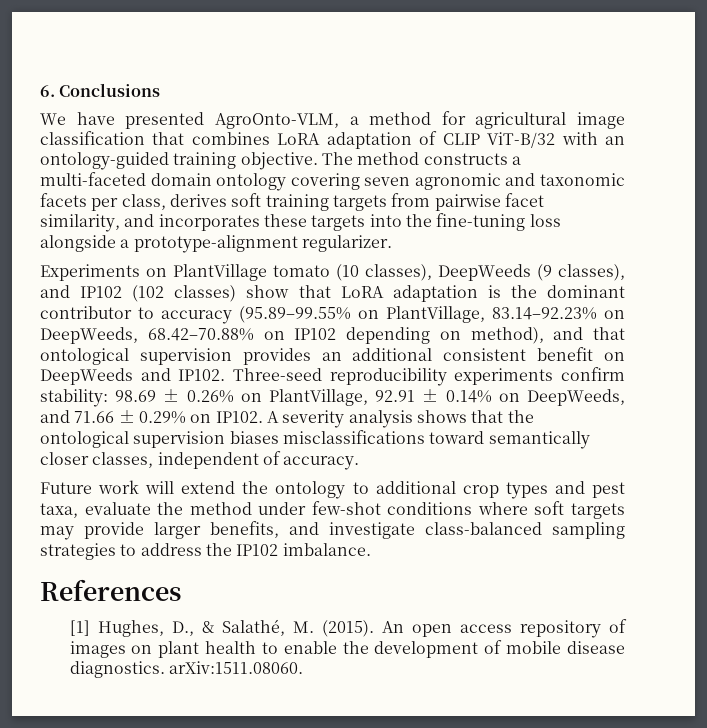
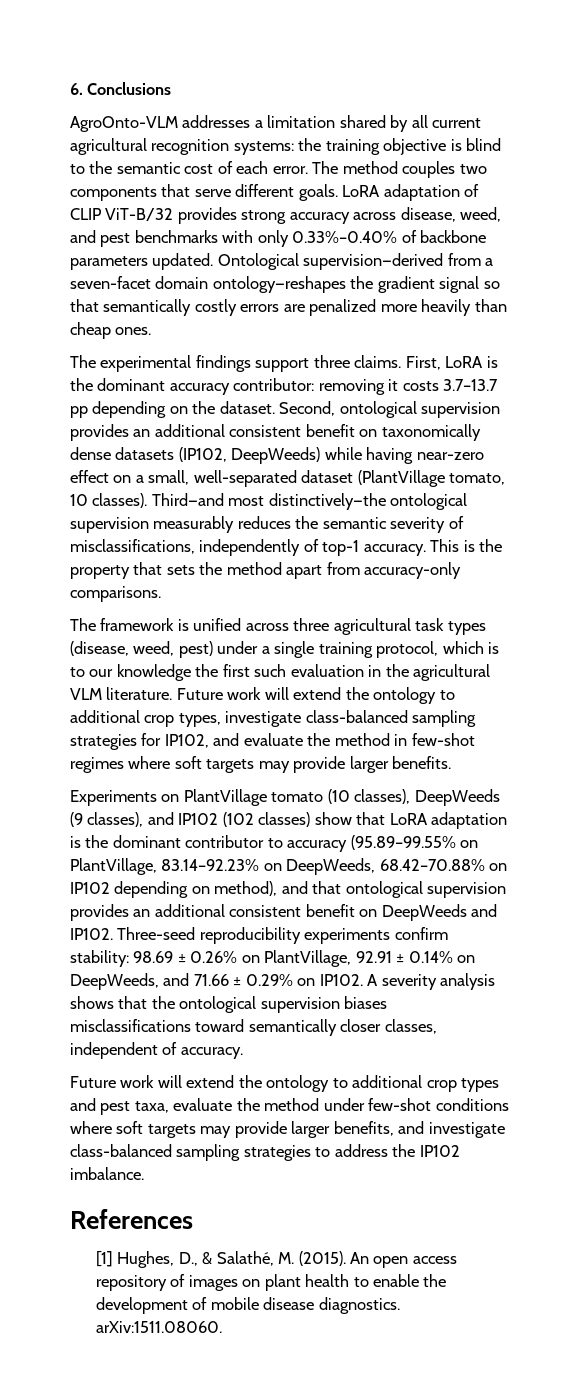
[40,111,625,129] [40,131,270,145] We have presented AgroOnto-VLM, a method for agricultural image classification that combines -> [70,115,482,132] [70,138,502,155] [70,161,487,178] [70,184,338,201] AgroOnto-VLM addresses a limitation shared by all current agricultural recognition systems: the training objective is blind to the semantic cost of each error. The method couples two components that serve different goals.
[561,132,626,145] [40,152,521,170] [40,172,625,191] [40,193,544,211] [40,213,561,232] [40,235,392,253] with an ontology-guided training objective. The method constructs a multi-faceted domain ontology covering seven agronomic and taxonomic facets per class, derives soft training targets from pairwise facet similarity, and incorporates these targets into the fine-tuning loss alongside a prototype-alignment regularizer. -> [177,207,502,224] [70,230,487,247] [70,253,494,270] [70,276,500,293] [70,299,507,316] [70,322,152,339] [70,355,498,372] [70,378,499,395] [70,401,501,418] [70,424,481,441] [70,447,484,464] [70,470,506,487] [70,493,468,510] [70,516,464,533] [70,539,503,556] [70,562,462,579] [70,586,161,602] [70,618,486,635] [70,641,500,658] [70,664,491,681] [70,687,455,704] [70,710,477,727] [70,733,475,750] [70,756,452,773] provides strong accuracy across disease, weed, and pest benchmarks with only 0.33%–0.40% of backbone parameters updated. Ontological supervision—derived from a seven-facet domain ontology—reshapes the gradient signal so that semantically costly errors are penalized more heavily than cheap ones. // The experimental findings support three claims. First, LoRA is the dominant accuracy contributor: removing it costs 3.7–13.7 pp depending on the dataset. Second, ontological supervision provides an additional consistent benefit on taxonomically dense datasets (IP102, DeepWeeds) while having near-zero effect on a small, well-separated dataset (PlantVillage tomato, 10 classes). Third—and most distinctively—the ontological supervision measurably reduces the semantic severity of misclassifications, independently of top-1 accuracy. This is the property that sets the method apart from accuracy-only comparisons. // The framework is unified across three agricultural task types (disease, weed, pest) under a single training protocol, which is to our knowledge the first such evaluation in the agricultural VLM literature. Future work will extend the ontology to additional crop types, investigate class-balanced sampling strategies for IP102, and evaluate the method in few-shot regimes where soft targets may provide larger benefits.

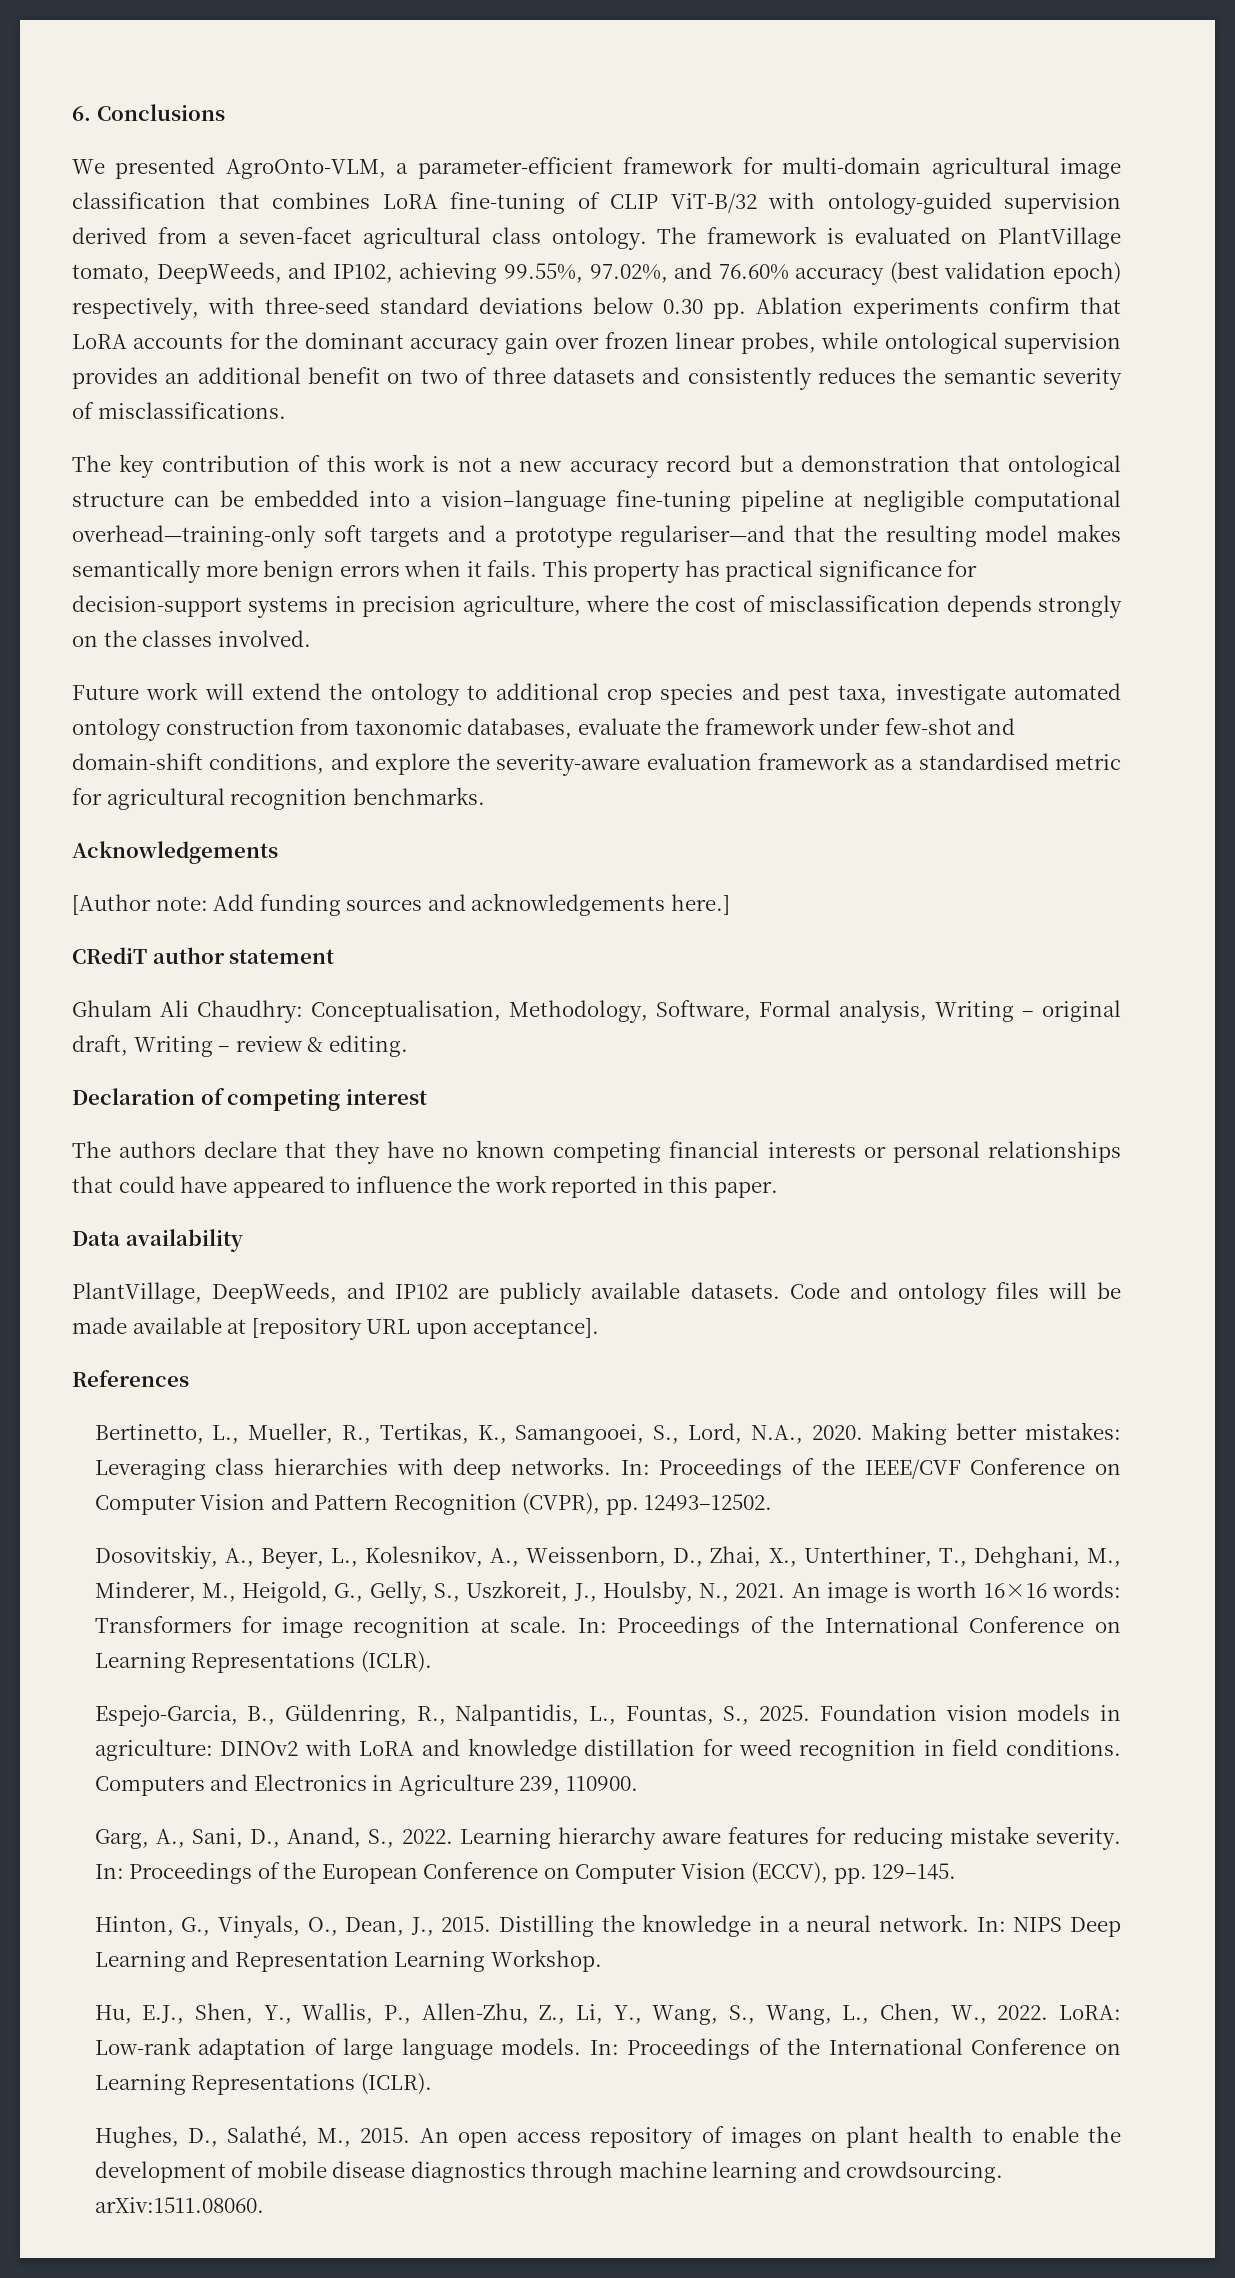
[70,115,482,132] [70,138,502,155] [70,161,487,178] [70,184,480,201] [70,207,502,224] [70,230,487,247] [70,253,494,270] [70,276,500,293] [70,299,507,316] [70,322,152,339] [70,355,498,372] [70,378,499,395] [70,401,501,418] [70,424,481,441] [70,447,484,464] [70,470,506,487] [70,493,468,510] [70,516,235,533] AgroOnto-VLM addresses a limitation shared by all current agricultural recognition systems: the training objective is blind to the semantic cost of each error. The method couples two components that serve different goals. LoRA adaptation of CLIP ViT-B/32 provides strong accuracy across disease, weed, and pest benchmarks with only 0.33%–0.40% of backbone parameters updated. Ontological supervision—derived from a seven-facet domain ontology—reshapes the gradient signal so that semantically costly errors are penalized more heavily than cheap ones. // The experimental findings support three claims. First, LoRA is the dominant accuracy contributor: removing it costs 3.7–13.7 pp depending on the dataset. Second, ontological supervision provides an additional consistent benefit on taxonomically dense datasets (IP102, DeepWeeds) while having near-zero effect on a small, well-separated dataset (PlantVillage tomato, 10 classes). Third—and most distinctively—the ontological supervision measurably -> [72,156,1121,179] [72,192,1121,215] [72,226,1121,250] [72,262,1121,285] [72,297,1121,320] [72,332,1121,355] [72,367,812,390] We presented AgroOnto-VLM, a parameter-efficient framework for multi-domain agricultural image classification that combines LoRA fine-tuning of CLIP ViT-B/32 with ontology-guided supervision derived from a seven-facet agricultural class ontology. The framework is evaluated on PlantVillage tomato, DeepWeeds, and IP102, achieving 99.55%, 97.02%, and 76.60% accuracy (best validation epoch) respectively, with three-seed standard deviations below 0.30 pp. Ablation experiments confirm that LoRA accounts for the dominant accuracy gain over frozen linear probes, while ontological supervision provides an additional benefit on two of three datasets and consistently
[70,539,503,556] [70,562,462,579] [70,586,161,602] [70,618,486,635] [70,641,500,658] [70,664,491,681] [70,687,455,704] [70,710,477,727] [70,733,475,750] [70,756,452,773] [70,789,500,806] [70,812,508,829] [70,835,479,852] [70,858,508,875] [70,881,507,898] [70,904,498,921] [70,927,448,944] [70,950,476,967] [70,973,496,990] [70,996,388,1013] [70,1019,437,1036] [70,1042,243,1059] [70,1075,500,1092] misclassifications, independently of top-1 accuracy. This is the property that sets the method apart from accuracy-only comparisons. // The framework is unified across three agricultural task types (disease, weed, pest) under a single training protocol, which is to our knowledge the first such evaluation in the agricultural VLM literature. Future work will extend the ontology to additional crop types, investigate class-balanced sampling strategies for IP102, and evaluate the method in few-shot regimes where soft targets may provide larger benefits. // Experiments on PlantVillage tomato (10 classes), DeepWeeds (9 classes), and IP102 (102 classes) show that LoRA adaptation is the dominant contributor to accuracy (95.89–99.55% on PlantVillage, 83.14–92.23% on DeepWeeds, 68.42–70.88% on IP102 depending on method), and that ontological supervision provides an additional consistent benefit on DeepWeeds and IP102. Three-seed reproducibility experiments confirm stability: 98.69 ± 0.26% on PlantVillage, 92.91 ± 0.14% on DeepWeeds, and 71.66 ± 0.29% on IP102. A severity analysis shows that the ontological supervision biases misclassifications toward semantically closer classes, independent of accuracy. // Future work will extend the ontology to additional crop types -> [97,402,286,419] [72,454,1121,478] [72,490,1121,512] [72,524,1122,548] [72,560,978,583] [72,595,1123,618] [72,630,311,647] [72,682,734,706] misclassifications. // The key contribution of this work is not a new accuracy record but a demonstration that ontological structure can be embedded into a vision–language fine-tuning pipeline at negligible computational overhead—training-only soft targets and a prototype regulariser—and that the resulting model makes semantically more benign errors when it fails. This property has practical significance for decision-support systems in precision agriculture, where the cost of misclassification depends strongly on the classes involved. // Future work will extend the ontology to additional crop species
[173,1098,320,1111] evaluate the method -> [895,683,1122,705] [72,717,815,741] investigate automated ontology construction from taxonomic databases, evaluate the framework
[435,1098,509,1111] [70,1121,505,1138] [70,1144,460,1161] [70,1167,144,1180] [70,1209,193,1229] [95,1251,346,1268] conditions where soft targets may provide larger benefits, and investigate class-balanced sampling strategies to address the IP102 imbalance. // References // [1] Hughes, D., & Salathé, M. (2015). -> [977,718,1016,735] [72,752,1122,776] [72,787,485,810] [72,841,278,864] [72,893,730,916] [72,947,335,964] [72,1000,1121,1023] [72,1035,408,1057] [72,1088,427,1111] [72,1140,1122,1164] [72,1175,778,1198] [72,1229,243,1252] [72,1282,1122,1305] [72,1317,600,1340] [72,1370,189,1387] [94,1422,1121,1445] [94,1457,1121,1480] [94,1493,773,1515] [94,1545,1122,1569] [94,1580,1122,1604] [94,1616,1122,1638] [94,1651,432,1673] [94,1704,1121,1727] [94,1738,1122,1761] [94,1774,638,1796] [94,1826,1121,1850] [94,1862,957,1884] [94,1914,1122,1938] [94,1949,602,1972] [94,2003,1122,2025] [94,2037,1122,2060] [94,2073,432,2095] [94,2126,411,2148] and domain-shift conditions, and explore the severity-aware evaluation framework as a standardised metric for agricultural recognition benchmarks. // Acknowledgements // [Author note: Add funding sources and acknowledgements here.] // CRediT author statement // Ghulam Ali Chaudhry: Conceptualisation, Methodology, Software, Formal analysis, Writing – original draft, Writing – review & editing. // Declaration of competing interest // The authors declare that they have no known competing financial interests or personal relationships that could have appeared to influence the work reported in this paper. // Data availability // PlantVillage, DeepWeeds, and IP102 are publicly available datasets. Code and ontology files will be made available at [repository URL upon acceptance]. // References // Bertinetto, L., Mueller, R., Tertikas, K., Samangooei, S., Lord, N.A., 2020. Making better mistakes: Leveraging class hierarchies with deep networks. In: Proceedings of the IEEE/CVF Conference on Computer Vision and Pattern Recognition (CVPR), pp. 12493–12502. // Dosovitskiy, A., Beyer, L., Kolesnikov, A., Weissenborn, D., Zhai, X., Unterthiner, T., Dehghani, M., Minderer, M., Heigold, G., Gelly, S., Uszkoreit, J., Houlsby, N., 2021. An image is worth 16×16 words: Transformers for image recognition at scale. In: Proceedings of the International Conference on Learning Representations (ICLR). // Espejo-Garcia, B., Güldenring, R., Nalpantidis, L., Fountas, S., 2025. Foundation vision models in agriculture: DINOv2 with LoRA and knowledge distillation for weed recognition in field conditions. Computers and Electronics in Agriculture 239, 110900. // Garg, A., Sani, D., Anand, S., 2022. Learning hierarchy aware features for reducing mistake severity. In: Proceedings of the European Conference on Computer Vision (ECCV), pp. 129–145. // Hinton, G., Vinyals, O., Dean, J., 2015. Distilling the knowledge in a neural network. In: NIPS Deep Learning and Representation Learning Workshop. // Hu, E.J., Shen, Y., Wallis, P., Allen-Zhu, Z., Li, Y., Wang, S., Wang, L., Chen, W., 2022. LoRA: Low-rank adaptation of large language models. In: Proceedings of the International Conference on Learning Representations (ICLR). // Hughes, D., Salathé, M., 2015.
[318,1297,400,1314] diagnostics. -> [410,2161,1004,2183] diagnostics through machine learning and crowdsourcing.

